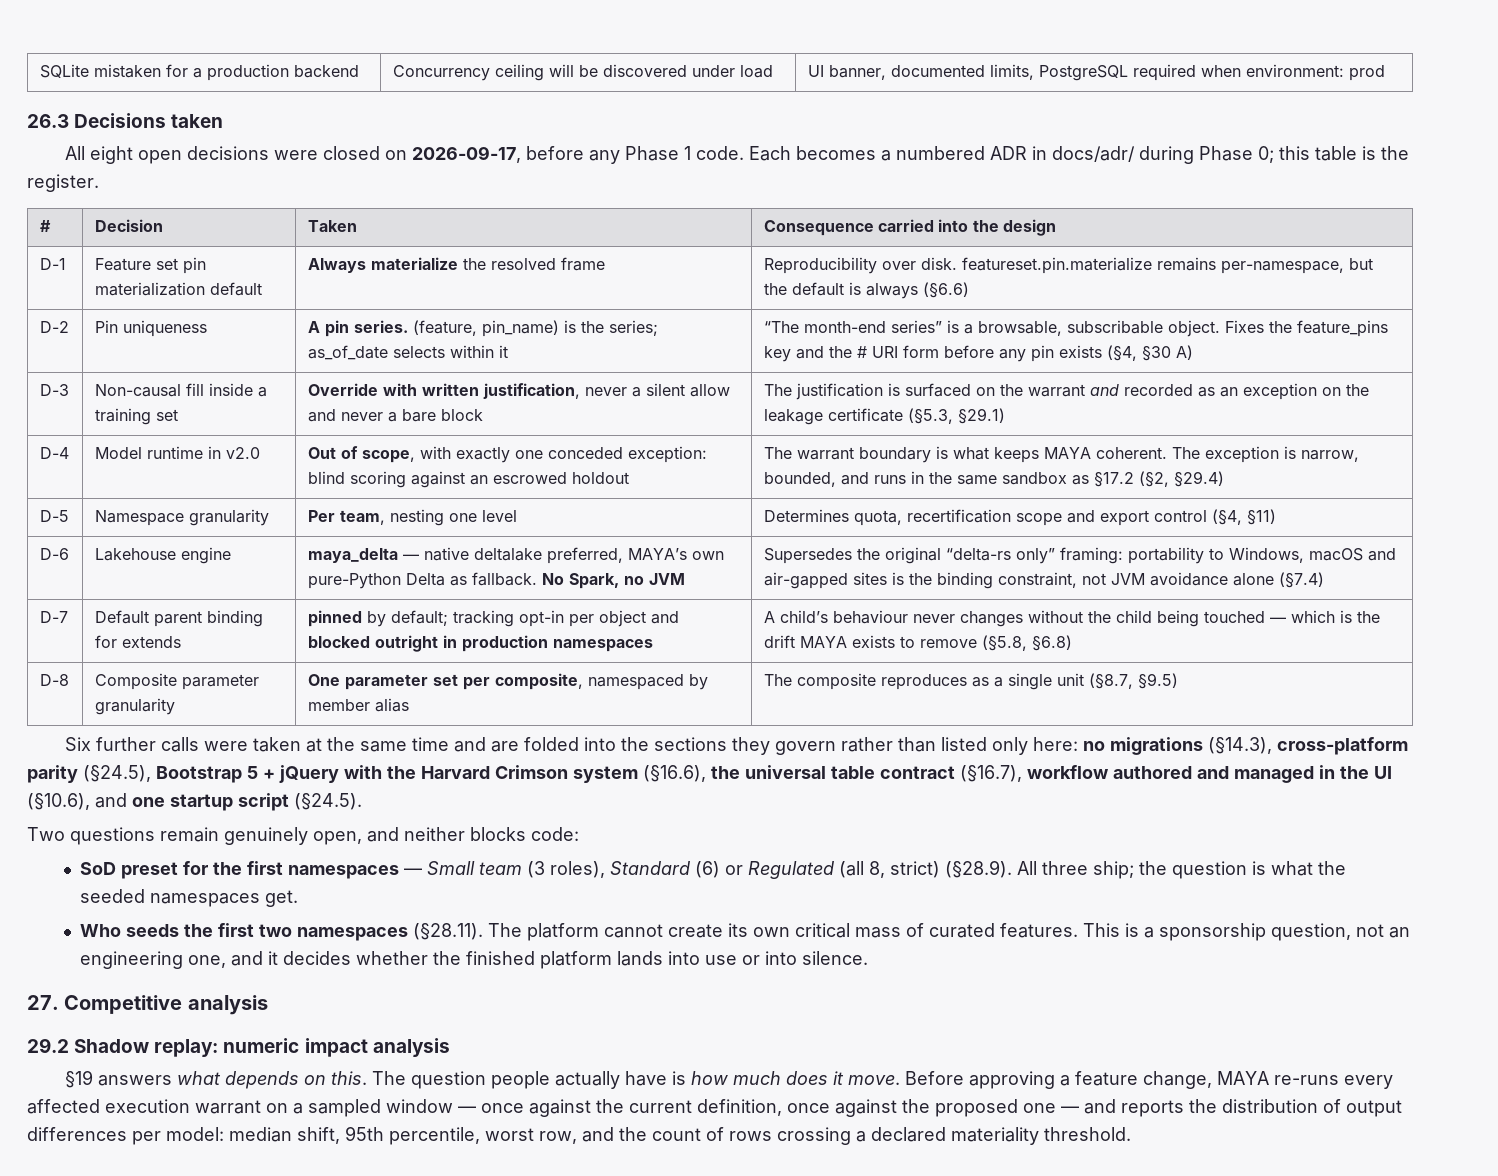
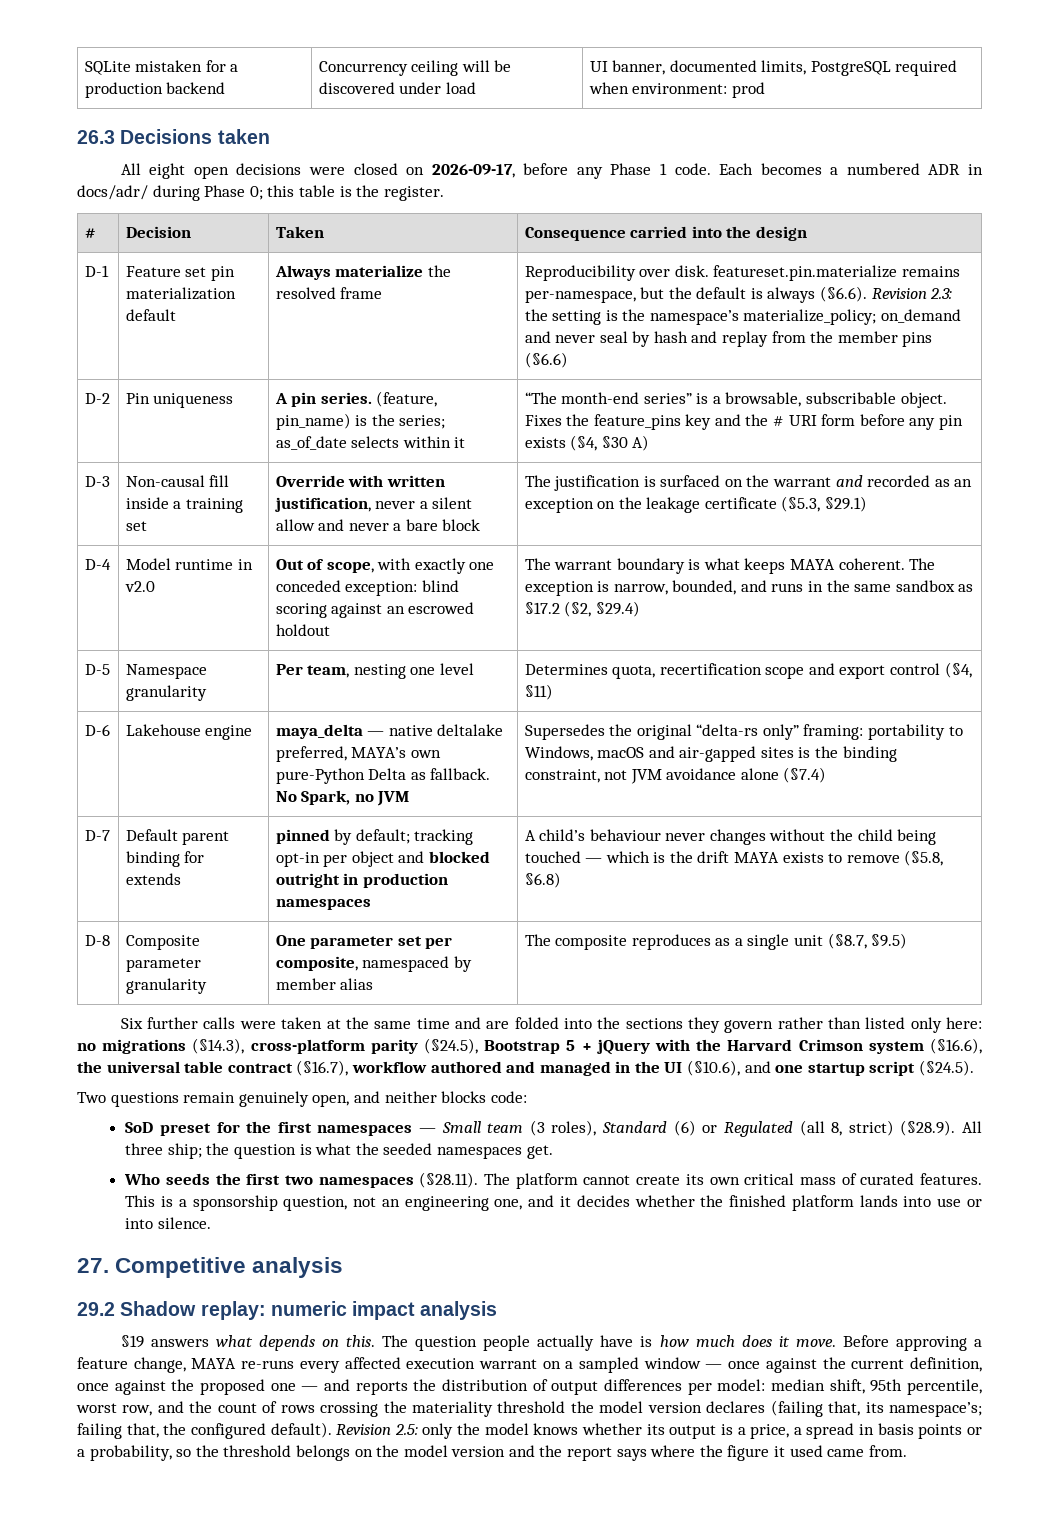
(918, 291) none -> [820,286,953,302] [524,309,962,325] [524,331,933,347] (§6.6). Revision 2.3: the setting is the namespace’s materialize_policy; on_demand and never seal by hash and replay from the member pins
[856,1127,1131,1145] a declared materiality threshold. -> [383,1400,983,1417] [77,1422,982,1439] [77,1445,907,1461] the materiality threshold the model version declares (failing that, its namespace’s; failing that, the configured default). Revision 2.5: only the model knows whether its output is a price, a spread in basis points or a probability, so the threshold belongs on the model version and the report says where the figure it used came from.

